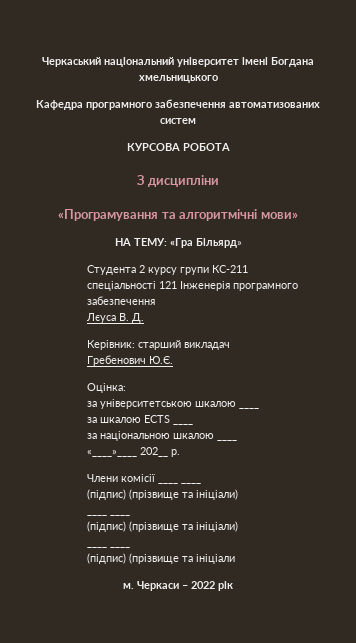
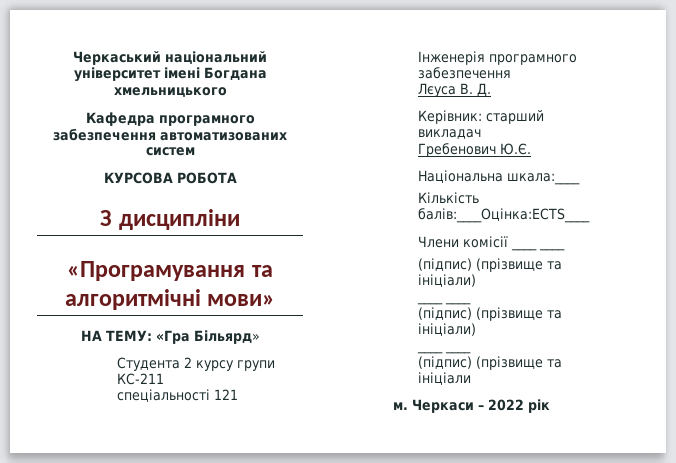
[86,383,126,393] [86,399,236,409] [238,407,259,409] [86,415,170,423] [172,423,193,425] [86,431,214,441] [216,439,237,441] [86,447,180,457] Оцінка: // за університетською шкалою ____ // за шкалою ECTS ____ // за національною шкалою ____ // «____»____ 202__ р. -> [417,170,580,185] [417,192,479,204] [417,208,590,223] Національна шкала:____ // Кількість балів:____Оцінка:ECTS____

